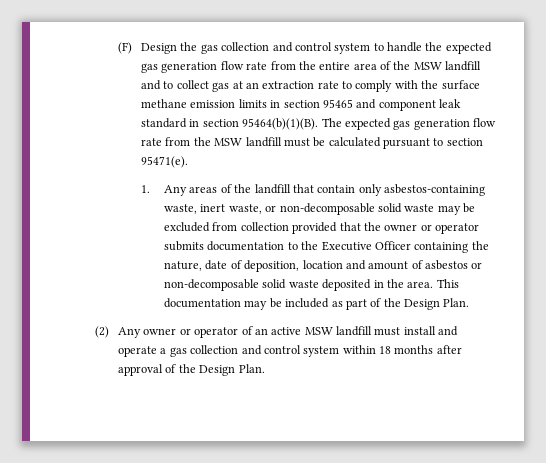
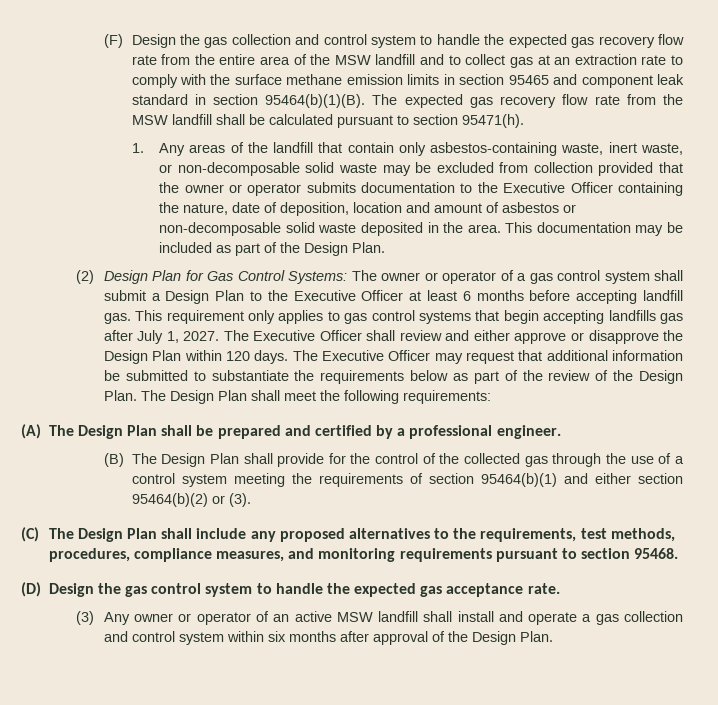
[161,62,218,73] generation -> [598,36,655,48] recovery
[413,119,470,130] generation -> [500,96,557,108] recovery
[283,138,310,147] must -> [215,114,245,125] shall
[141,156,189,168] 95471(e). -> [461,114,524,128] 95471(h).
(110, 332) none -> [103,270,684,284] [103,290,683,304] [103,310,684,324] [103,330,684,344] [103,350,683,364] [103,370,683,384] [103,390,491,404] [21,424,561,439] [103,453,684,467] [131,473,683,487] [131,493,251,507] [21,527,675,542] [48,548,679,562] [21,582,560,597] [76,611,95,625] Design Plan for Gas Control Systems: The owner or operator of a gas control system shall submit a Design Plan to the Executive Officer at least 6 months before accepting landfill gas. This requirement only applies to gas control systems that begin accepting landfills gas after July 1, 2027. The Executive Officer shall review and either approve or disapprove the Design Plan within 120 days. The Executive Officer may request that additional information be submitted to substantiate the requirements below as part of the review of the Design Plan. The Design Plan shall meet the following requirements: // (A) The Design Plan shall be prepared and certified by a professional engineer. // (B) The Design Plan shall provide for the control of the collected gas through the use of a control system meeting the requirements of section 95464(b)(1) and either section 95464(b)(2) or (3). // (C) The Design Plan shall include any proposed alternatives to the requirements, test methods, procedures, compliance measures, and monitoring requirements pursuant to section 95468. // (D) Design the gas control system to handle the expected gas acceptance rate. // (3)
[374,327,401,336] must -> [423,611,453,622] shall
[379,346,392,354] 18 -> [267,631,286,642] six

